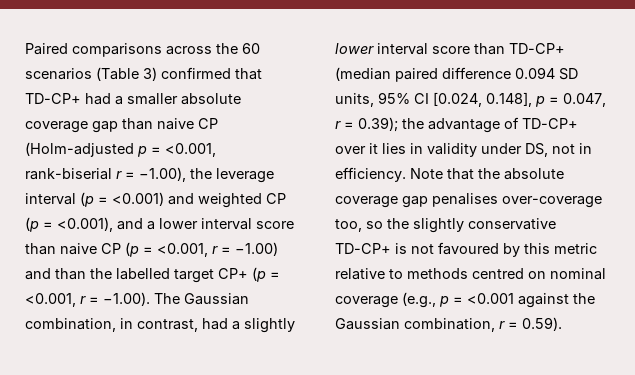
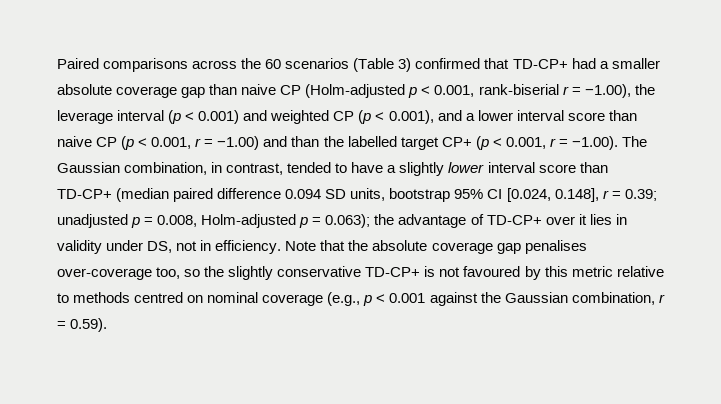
[151,143,216,157] = <0.001, -> [421,85,475,97] < 0.001,
[98,192,164,206] = <0.001) -> [185,110,240,124] < 0.001)
[43,217,113,232] = <0.001), -> [375,110,434,124] < 0.001),
[143,243,208,257] = <0.001, -> [138,137,192,149] < 0.001,
[270,272,280,279] [25,293,76,307] = <0.001, -> [492,137,546,149] < 0.001,
[202,318,228,330] had -> [287,162,384,173] tended to have
(374, 100) none -> [389,188,451,202] bootstrap
[535,93,606,107] [335,117,398,132] p = 0.047, r = 0.39); -> [602,189,657,201] [57,214,371,228] r = 0.39; unadjusted p = 0.008, Holm-adjusted p = 0.063);
[453,293,514,304] = <0.001 -> [376,293,426,303] < 0.001

